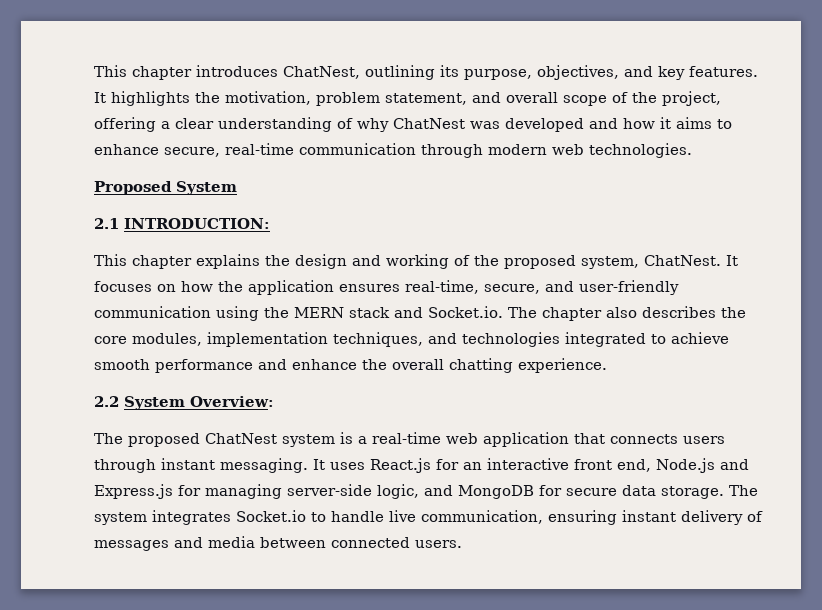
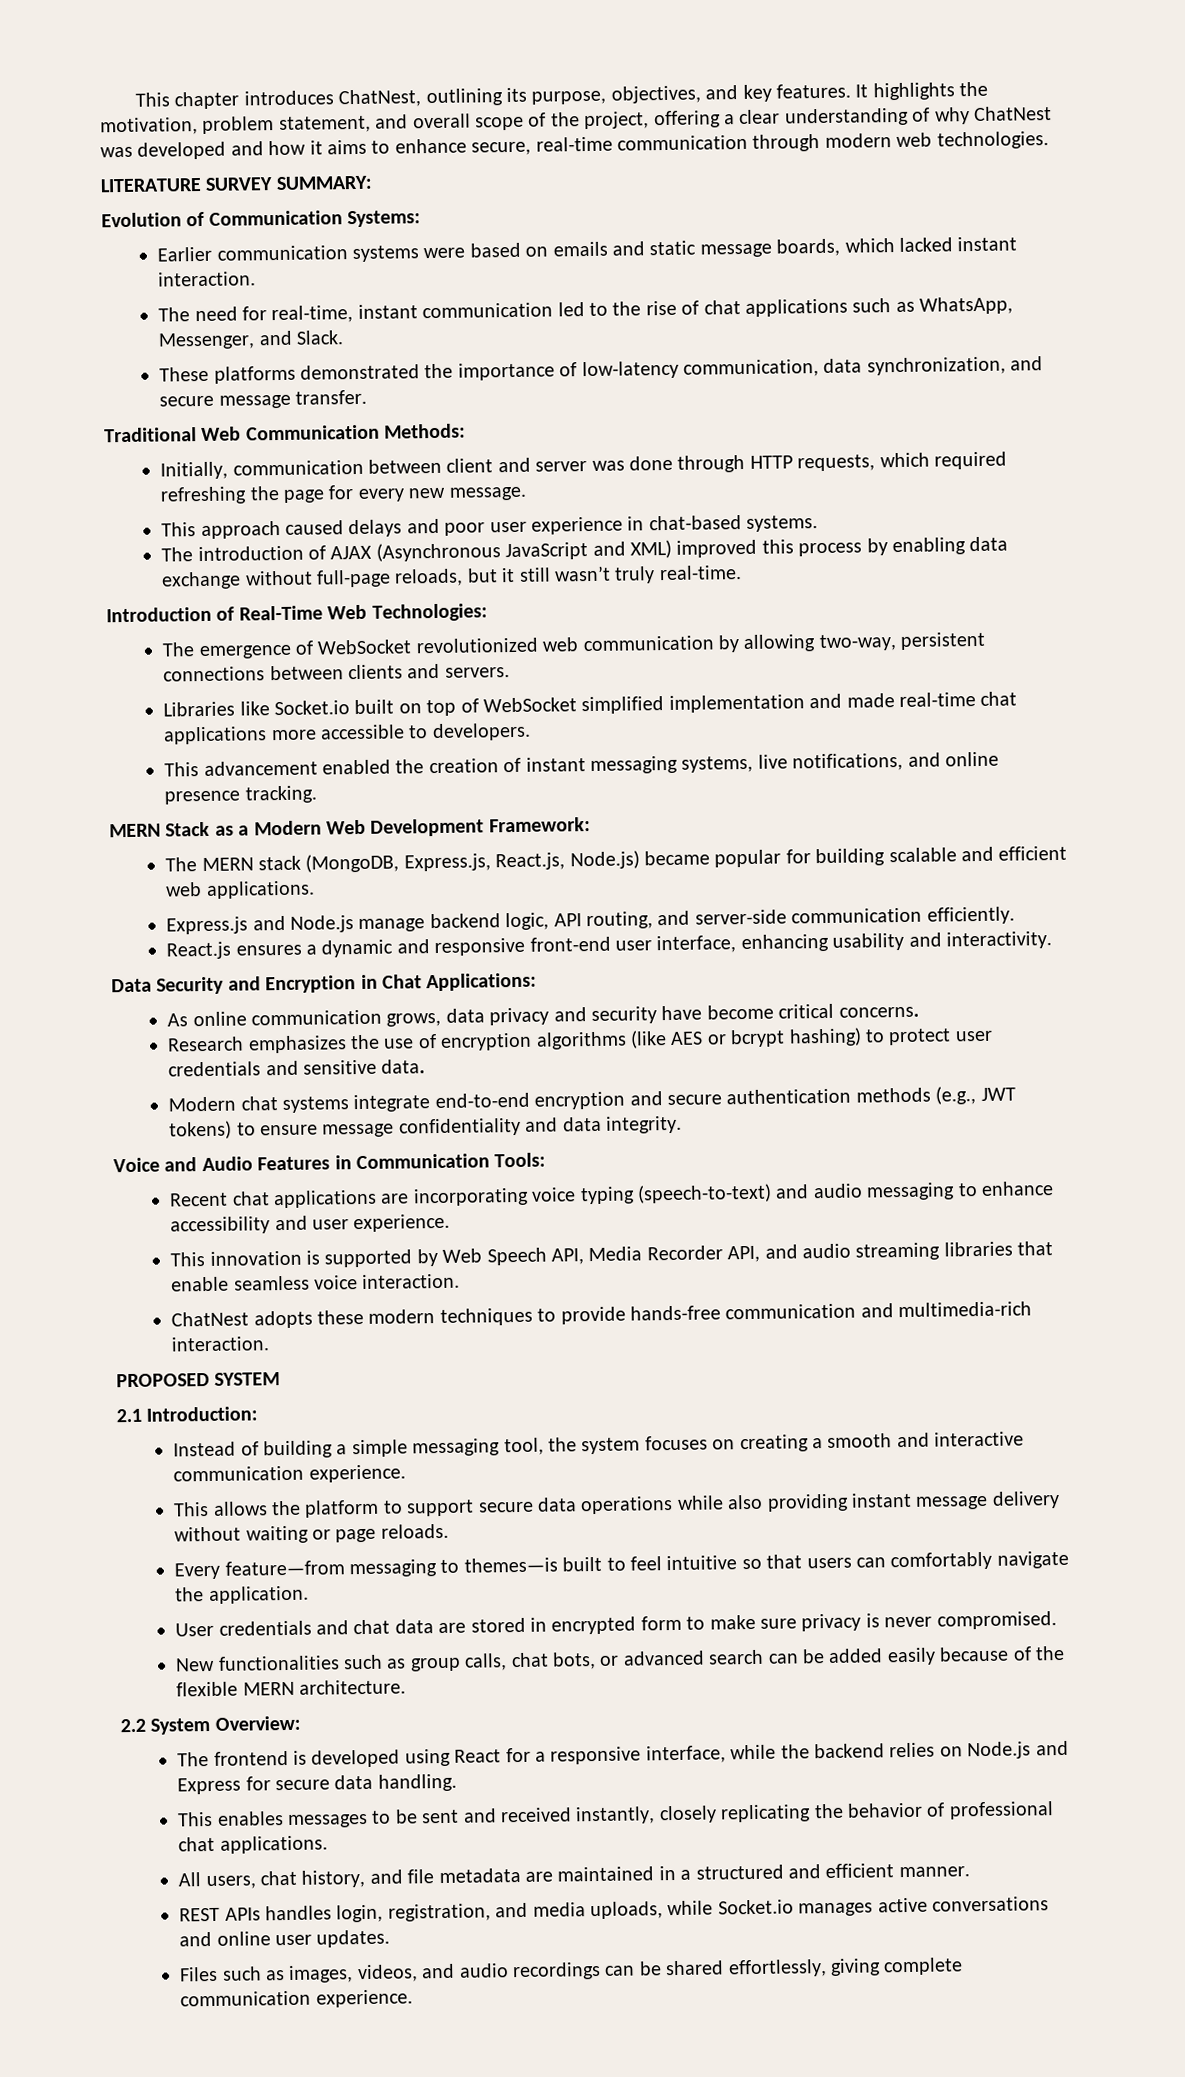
[94,181,237,195] [94,218,270,229] [94,254,738,269] [94,280,679,295] [94,306,746,321] [94,332,729,347] [94,358,607,373] [94,396,274,410] [94,432,725,447] [94,458,749,473] [94,484,758,499] [94,510,763,525] [94,536,462,551] Proposed System // 2.1 INTRODUCTION: // This chapter explains the design and working of the proposed system, ChatNest. It focuses on how the application ensures real-time, secure, and user-friendly communication using the MERN stack and Socket.io. The chapter also describes the core modules, implementation techniques, and technologies integrated to achieve smooth performance and enhance the overall chatting experience. // 2.2 System Overview: // The proposed ChatNest system is a real-time web application that connects users through instant messaging. It uses React.js for an interactive front end, Node.js and Express.js for managing server-side logic, and MongoDB for secure data storage. The system integrates Socket.io to handle live communication, ensuring instant delivery of messages and media between connected users. -> [100,175,373,193] [101,210,422,228] [157,236,1018,263] [158,271,257,287] [158,296,1014,324] [158,330,345,350] [159,356,1044,384] [159,389,368,409] [104,423,467,443] [160,451,1008,480] [160,485,527,505] [161,515,819,540] [161,536,1009,562] [161,565,742,590] [106,603,488,623] [162,631,987,660] [163,663,510,682] [163,691,1018,717] [163,722,531,745] [164,751,1000,777] [164,785,317,805] [109,817,591,838] [165,845,1068,873] [165,880,315,899] [166,906,1015,935] [166,931,1053,960] [111,972,538,995] [167,1003,919,1027] [167,1027,993,1054] [168,1059,426,1077] [168,1086,1016,1114] [169,1115,683,1140] [113,1152,547,1173] [169,1181,1055,1209] [170,1213,451,1235] [170,1241,1054,1268] [171,1273,461,1292] [171,1301,1033,1329] [171,1336,270,1352] [116,1372,281,1388] [116,1406,259,1423] [173,1431,1025,1459] [173,1464,406,1483] [173,1491,1060,1518] [174,1523,449,1544] [174,1550,1069,1580] [175,1585,309,1605] [175,1611,1057,1637] [175,1645,1066,1672] [176,1679,407,1697] [120,1715,301,1735] [177,1740,1069,1768] [177,1773,457,1795] [177,1801,1054,1828] [178,1835,328,1854] [178,1863,970,1890] [179,1896,1050,1923] [179,1929,391,1948] [179,1957,964,1983] [180,1989,413,2008] LITERATURE SURVEY SUMMARY: // Evolution of Communication Systems: // Earlier communication systems were based on emails and static message boards, which lacked instant interaction. // The need for real-time, instant communication led to the rise of chat applications such as WhatsApp, Messenger, and Slack. // These platforms demonstrated the importance of low-latency communication, data synchronization, and secure message transfer. // Traditional Web Communication Methods: // Initially, communication between client and server was done through HTTP requests, which required refreshing the page for every new message. // This approach caused delays and poor user experience in chat-based systems. // The introduction of AJAX (Asynchronous JavaScript and XML) improved this process by enabling data exchange without full-page reloads, but it still wasn’t truly real-time. // Introduction of Real-Time Web Technologies: // The emergence of WebSocket revolutionized web communication by allowing two-way, persistent connections between clients and servers. // Libraries like Socket.io built on top of WebSocket simplified implementation and made real-time chat applications more accessible to developers. // This advancement enabled the creation of instant messaging systems, live notifications, and online presence tracking. // MERN Stack as a Modern Web Development Framework: // The MERN stack (MongoDB, Express.js, React.js, Node.js) became popular for building scalable and efficient web applications. // Express.js and Node.js manage backend logic, API routing, and server-side communication efficiently. // React.js ensures a dynamic and responsive front-end user interface, enhancing usability and interactivity. // Data Security and Encryption in Chat Applications: // As online communication grows, data privacy and security have become critical concerns. // Research emphasizes the use of encryption algorithms (like AES or bcrypt hashing) to protect user credentials and sensitive data. // Modern chat systems integrate end-to-end encryption and secure authentication methods (e.g., JWT tokens) to ensure message confidentiality and data integrity. // Voice and Audio Features in Communication Tools: // Recent chat applications are incorporating voice typing (speech-to-text) and audio messaging to enhance accessibility and user experience. // This innovation is supported by Web Speech API, Media Recorder API, and audio streaming libraries that enable seamless voice interaction. // ChatNest adopts these modern techniques to provide hands-free communication and multimedia-rich interaction. // PROPOSED SYSTEM // 2.1 Introduction: // Instead of building a simple messaging tool, the system focuses on creating a smooth and interactive communication experience. // This allows the platform to support secure data operations while also providing instant message delivery without waiting or page reloads. // Every feature—from messaging to themes—is built to feel intuitive so that users can comfortably navigate the application. // User credentials and chat data are stored in encrypted form to make sure privacy is never compromised. // New functionalities such as group calls, chat bots, or advanced search can be added easily because of the flexible MERN architecture. // 2.2 System Overview: // The frontend is developed using React for a responsive interface, while the backend relies on Node.js and Express for secure data handling. // This enables messages to be sent and received instantly, closely replicating the behavior of professional chat applications. // All users, chat history, and file metadata are maintained in a structured and efficient manner. // REST APIs handles login, registration, and media uploads, while Socket.io manages active conversations and online user updates. // Files such as images, videos, and audio recordings can be shared effortlessly, giving complete communication experience.

